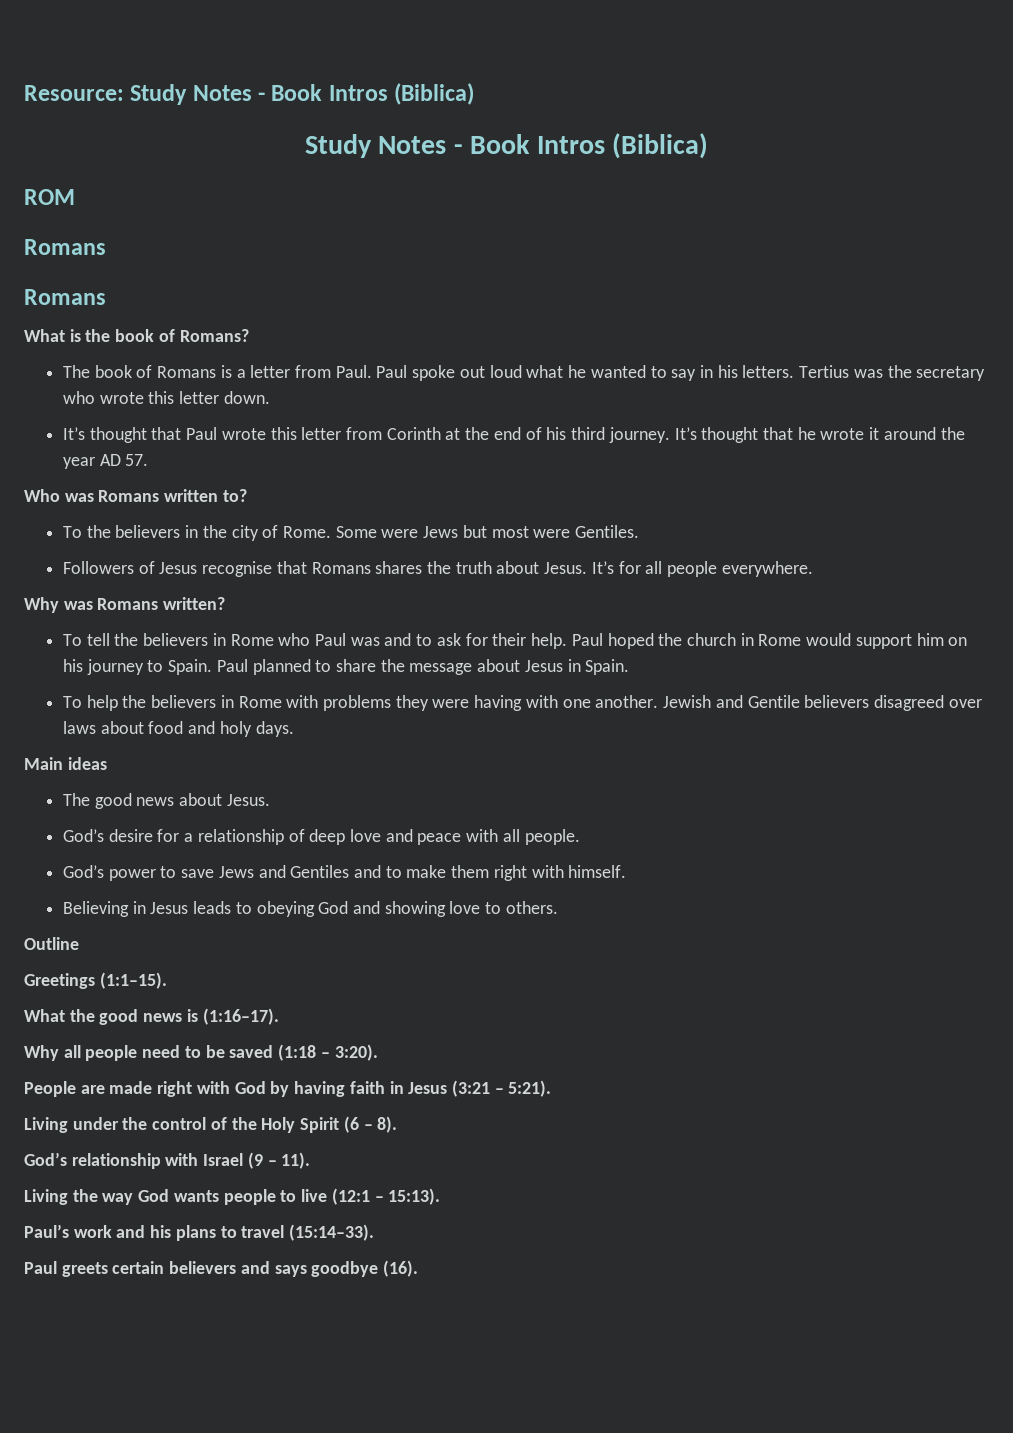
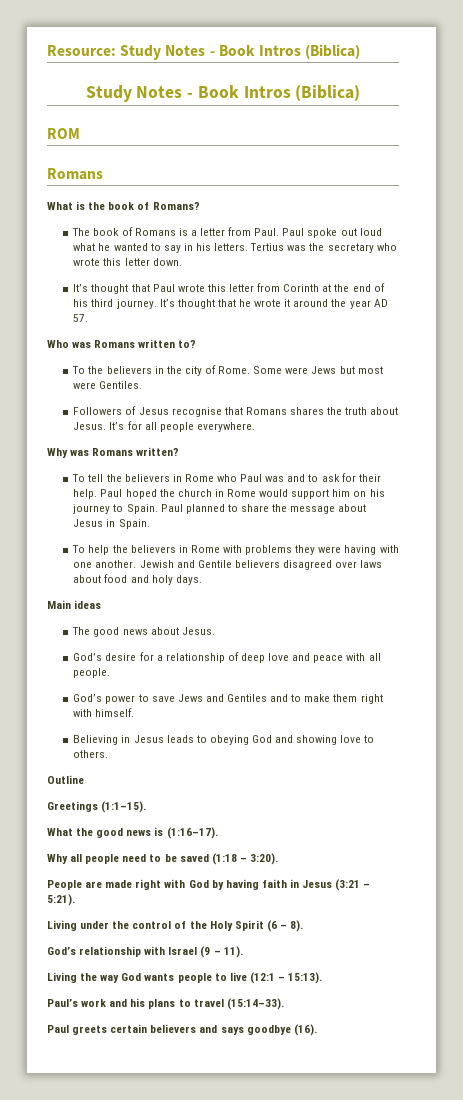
[24,289,106,305] // Romans -> (103, 174) none

